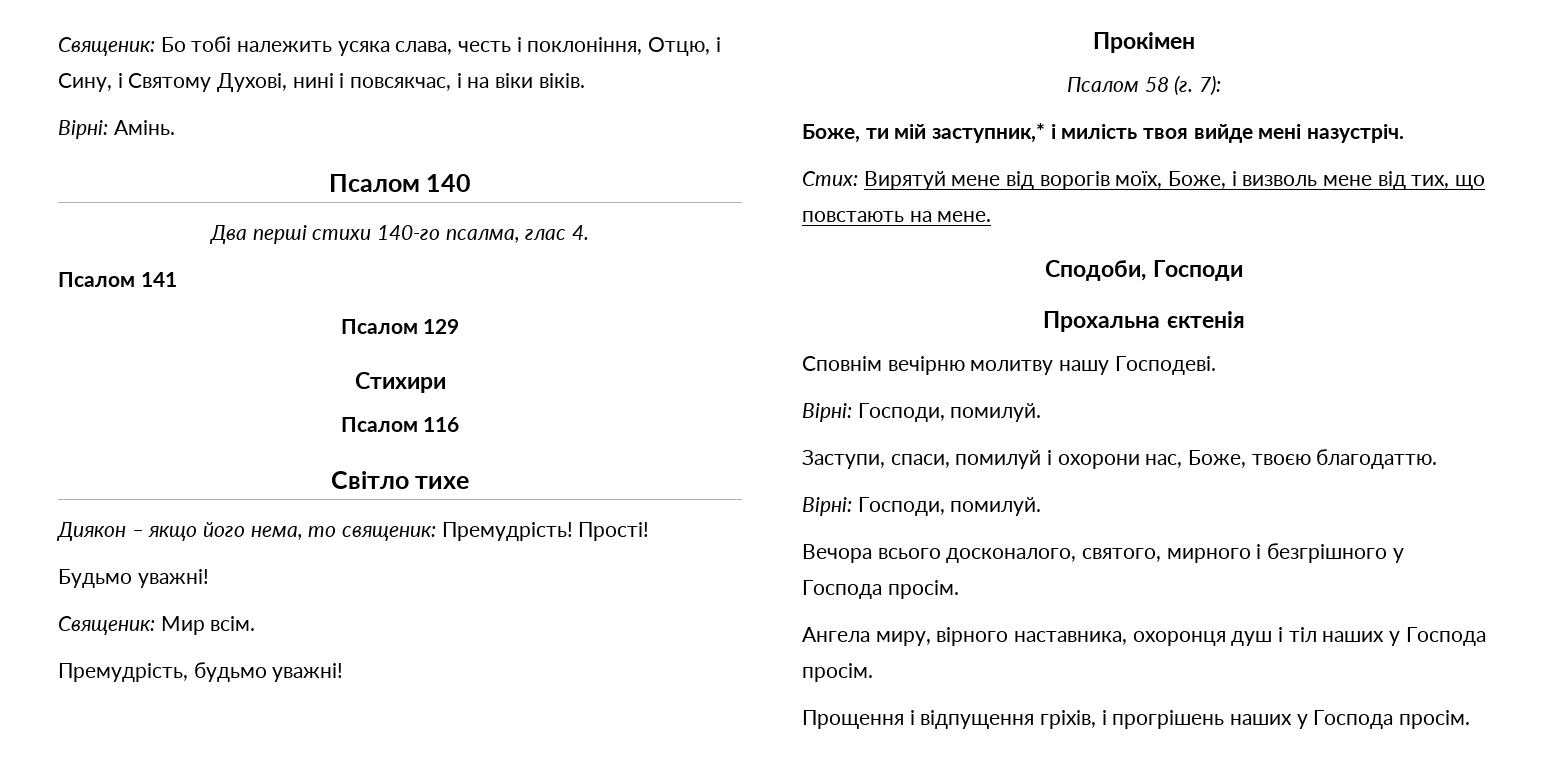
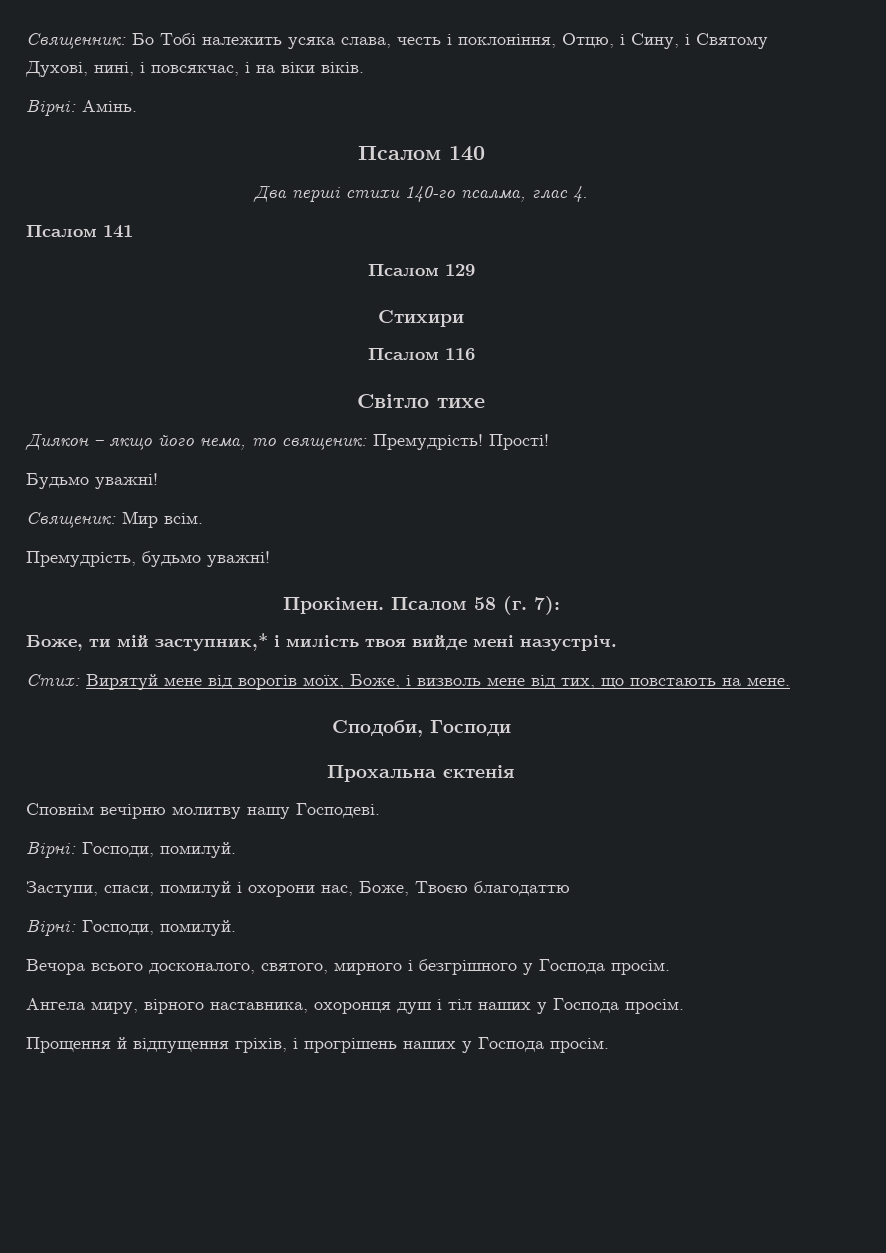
[58,36,232,56] Священик: Бо тобі -> [26,33,196,49] Священник: Бо Тобі
[292,73,334,88] нині -> [94,62,134,76] нині,
[1093,32,1195,53] Прокімен // -> [282,597,384,614] Прокімен.
[1251,449,1438,469] твоєю благодаттю. -> [415,881,570,896] Твоєю благодаттю
[909,710,915,725] і -> [117,1037,127,1049] й

